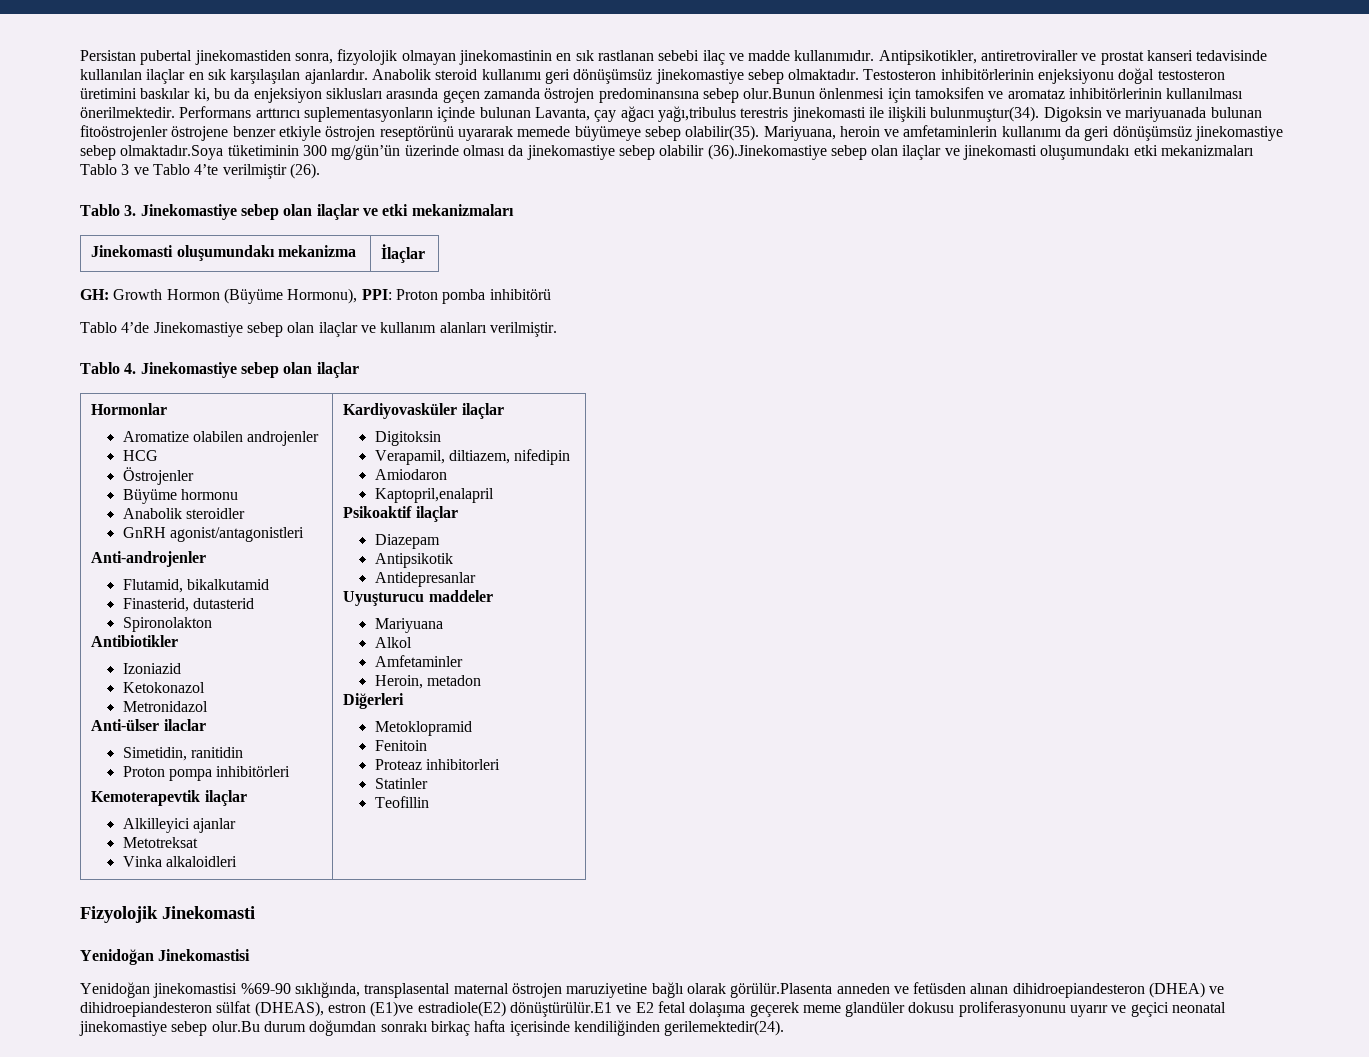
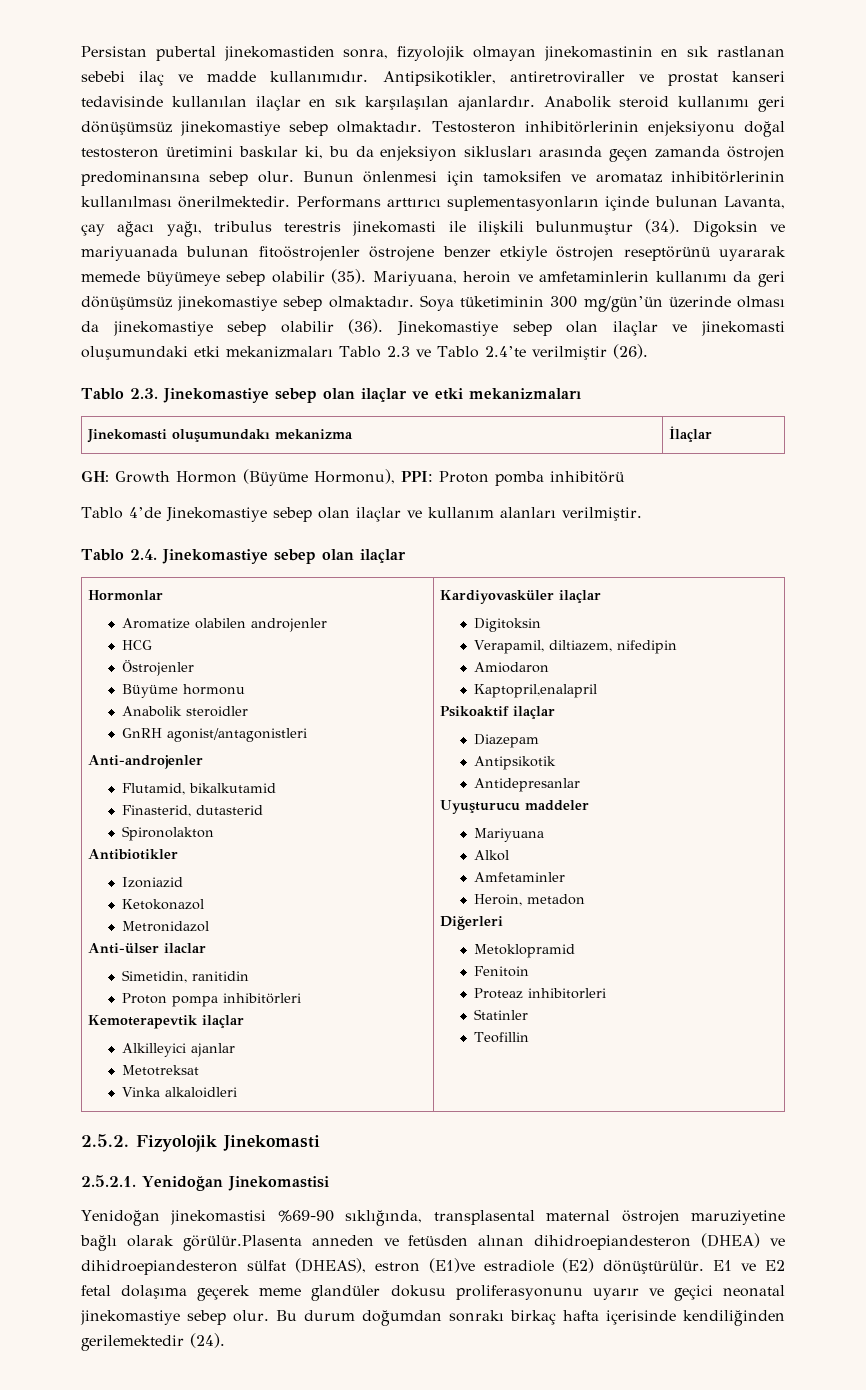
[743,88,816,99] olur.Bunun -> [257,171,354,183] olur. Bunun
[657,106,736,122] yağı,tribulus -> [166,221,272,237] yağı, tribulus
[930,106,1040,122] bulunmuştur(34). -> [535,219,681,235] bulunmuştur (34).
[685,125,760,141] olabilir(35). -> [271,269,367,284] olabilir (35).
[120,145,224,160] olmaktadır.Soya -> [328,295,454,311] olmaktadır. Soya
[707,144,827,160] (36).Jinekomastiye -> [348,319,498,336] (36). Jinekomastiye
[1040,145,1131,160] oluşumundakı -> [81,346,188,360] oluşumundaki
[121,164,130,175] 3 -> [386,346,410,357] 2.3
[194,164,219,175] 4’te -> [484,346,526,357] 2.4’te
[124,205,137,216] 3. -> [129,388,158,399] 2.3.
[124,363,137,374] 4. -> [129,549,157,560] 2.4.
(429, 802) none -> [81,1134,129,1147] 2.5.2.
(255, 912) none -> [81,1175,136,1187] 2.5.2.1.
[417,1001,612,1017] estradiole(E2) dönüştürülür.E1 -> [483,1258,733,1274] estradiole (E2) dönüştürülür. E1
[211,1021,260,1032] olur.Bu -> [233,1310,297,1322] olur. Bu
[664,1020,785,1036] gerilemektedir(24). -> [81,1333,225,1351] gerilemektedir (24).

